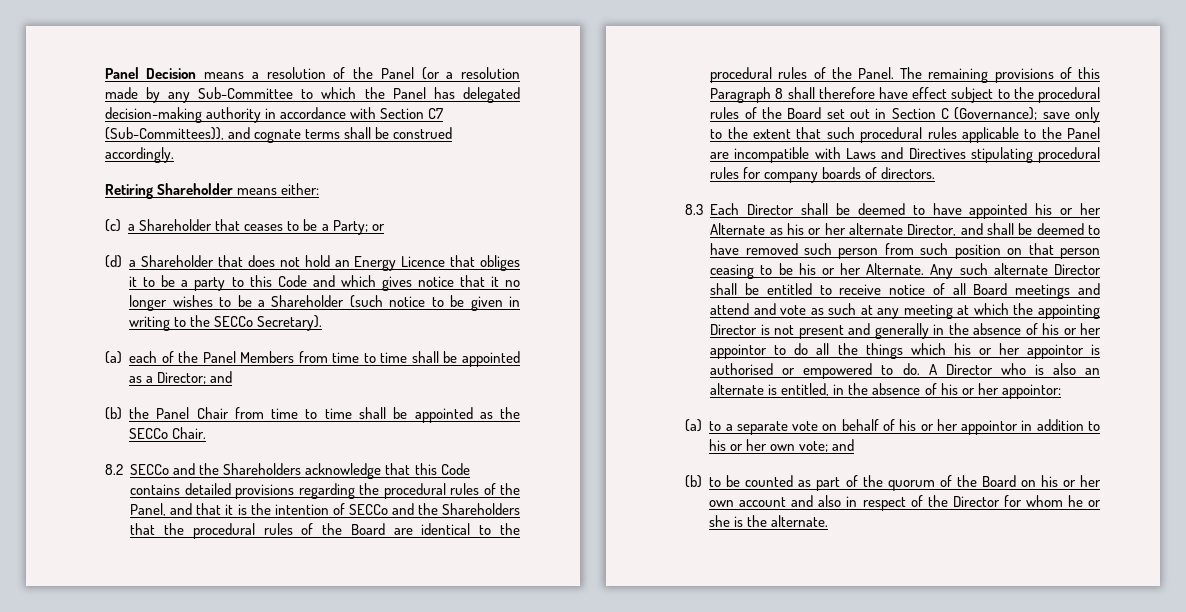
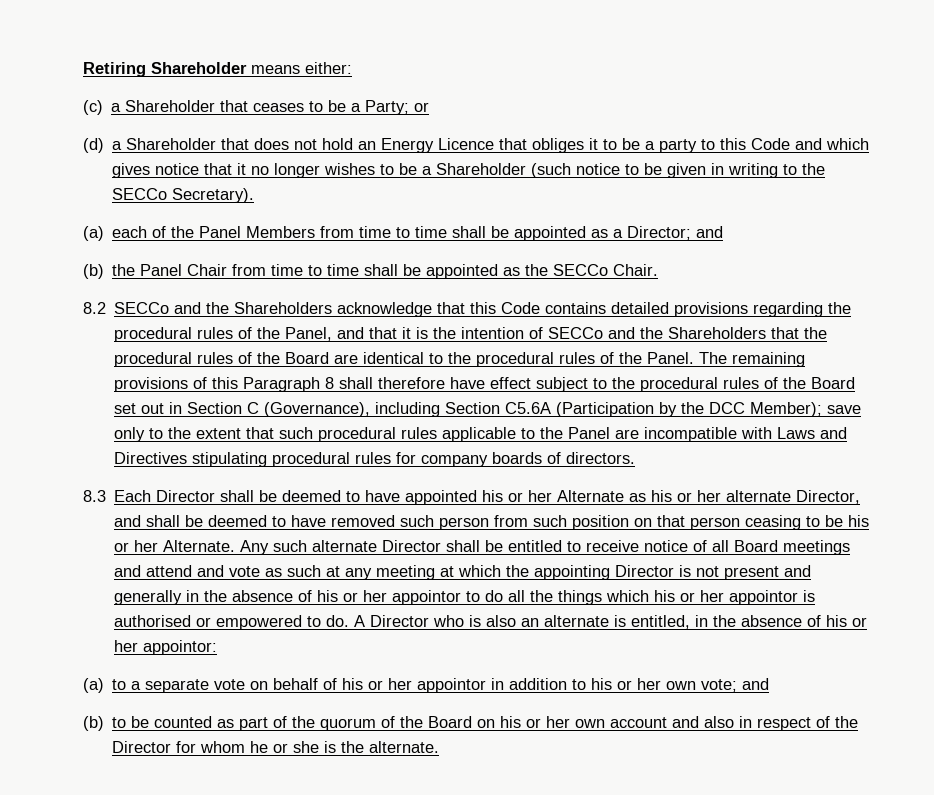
[104,67,521,80] [104,87,520,103] [104,107,444,123] [104,127,453,143] [104,147,174,163] Panel Decision means a resolution of the Panel (or a resolution made by any Sub-Committee to which the Panel has delegated decision-making authority in accordance with Section C7 (Sub-Committees)), and cognate terms shall be construed accordingly. // -> (83, 69) none
[954,107,1038,120] (Governance); -> [264,402,823,417] (Governance), including Section C5.6A (Participation by the DCC Member);

